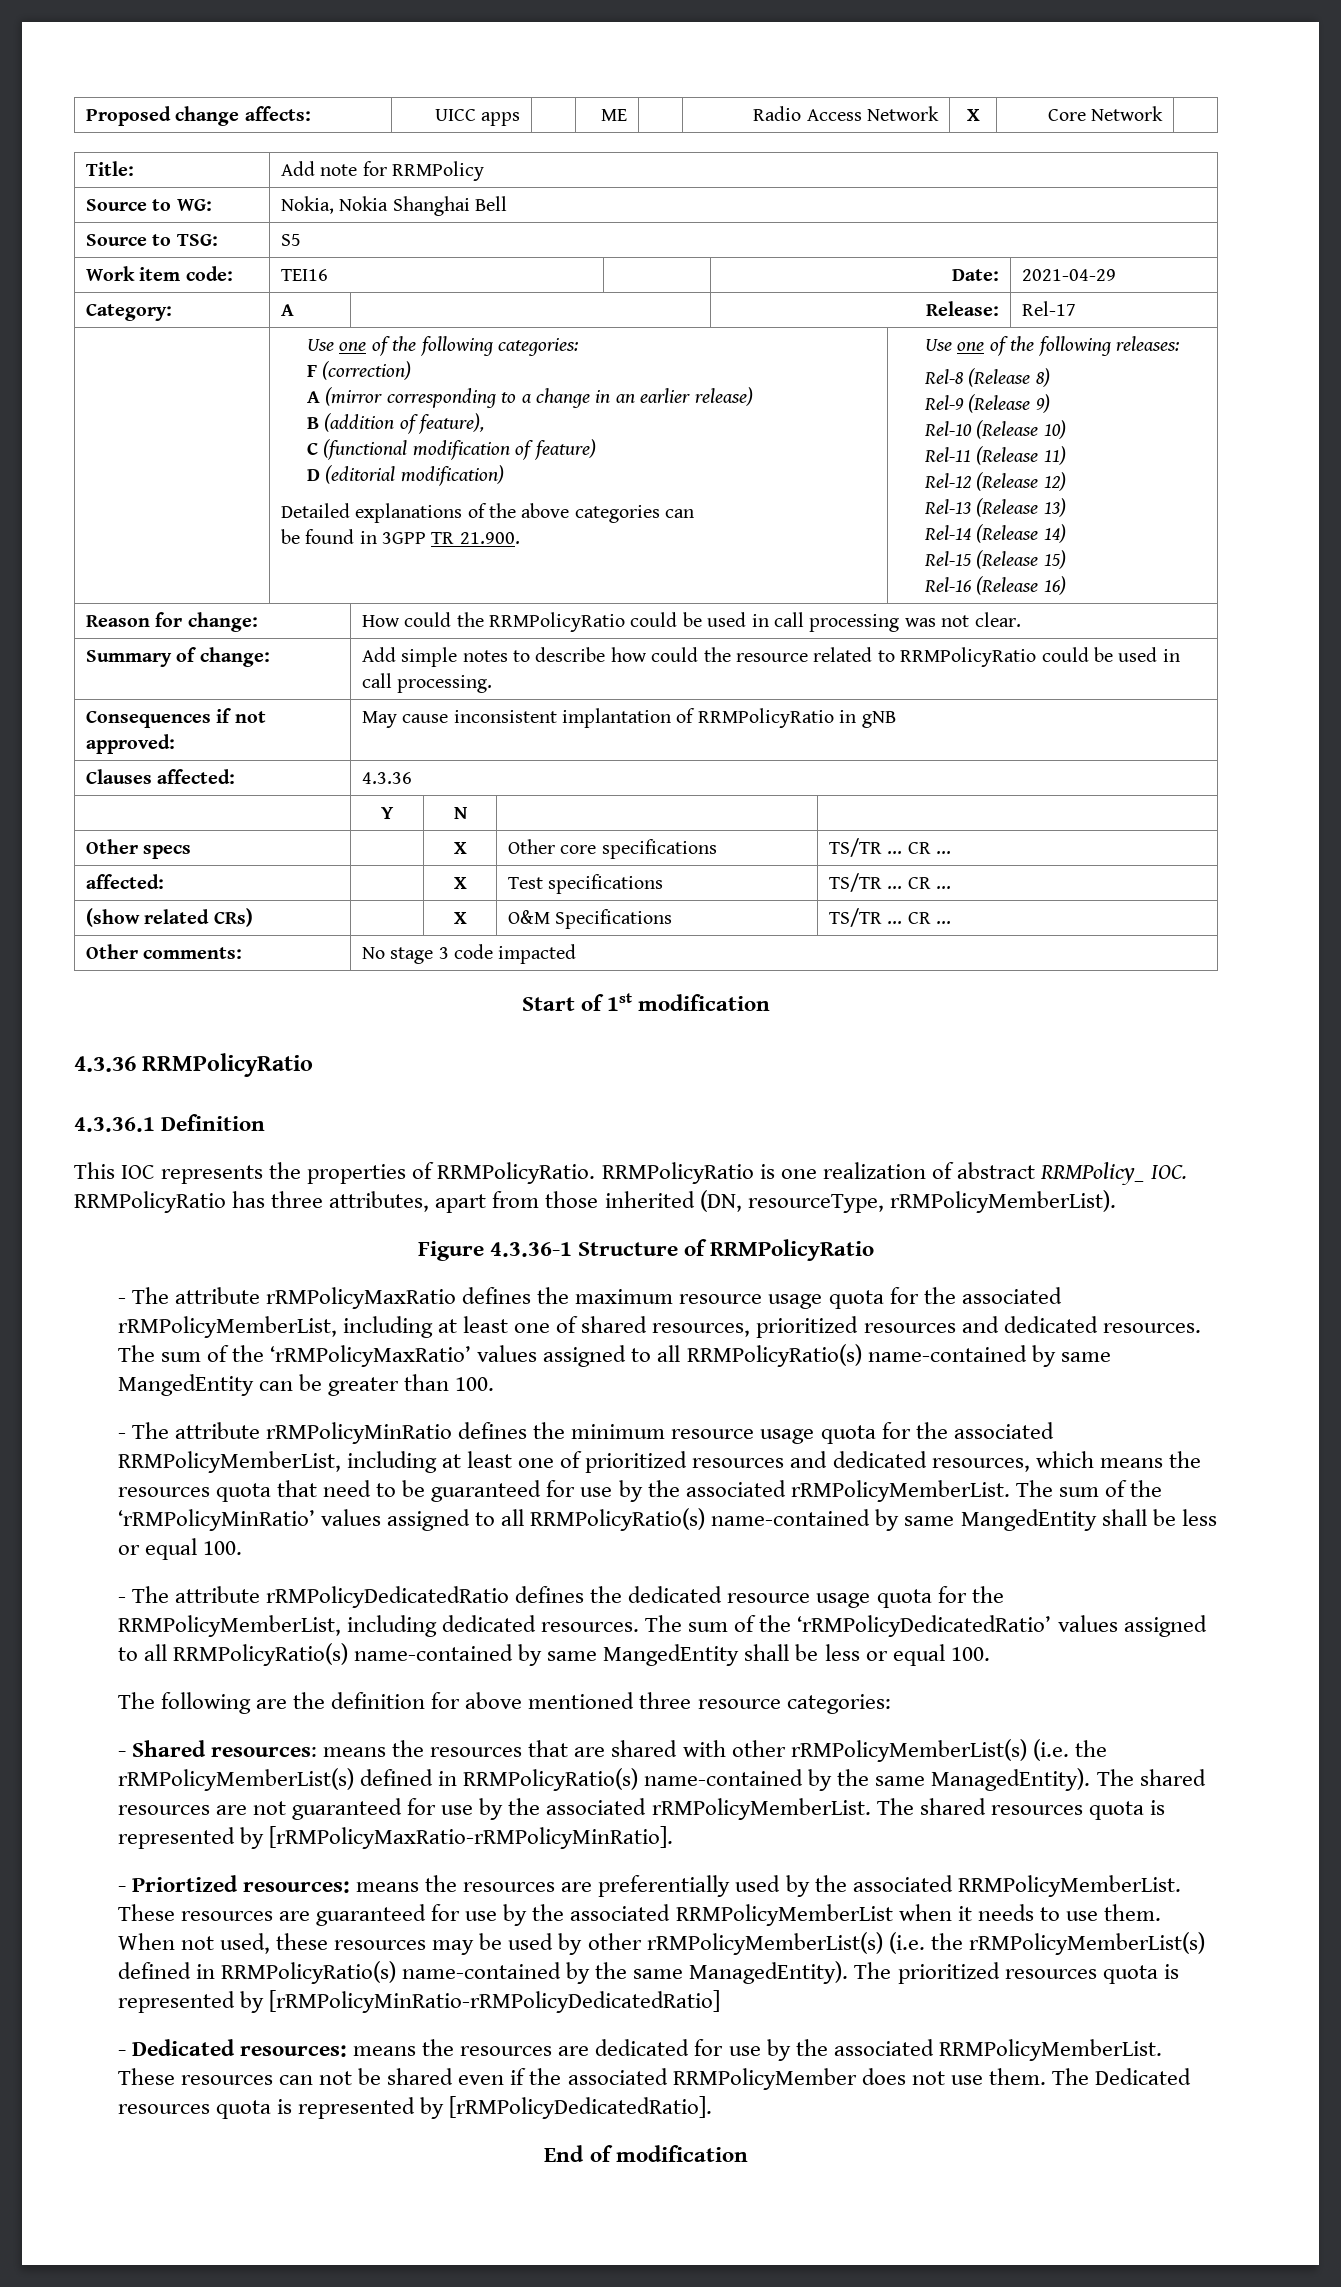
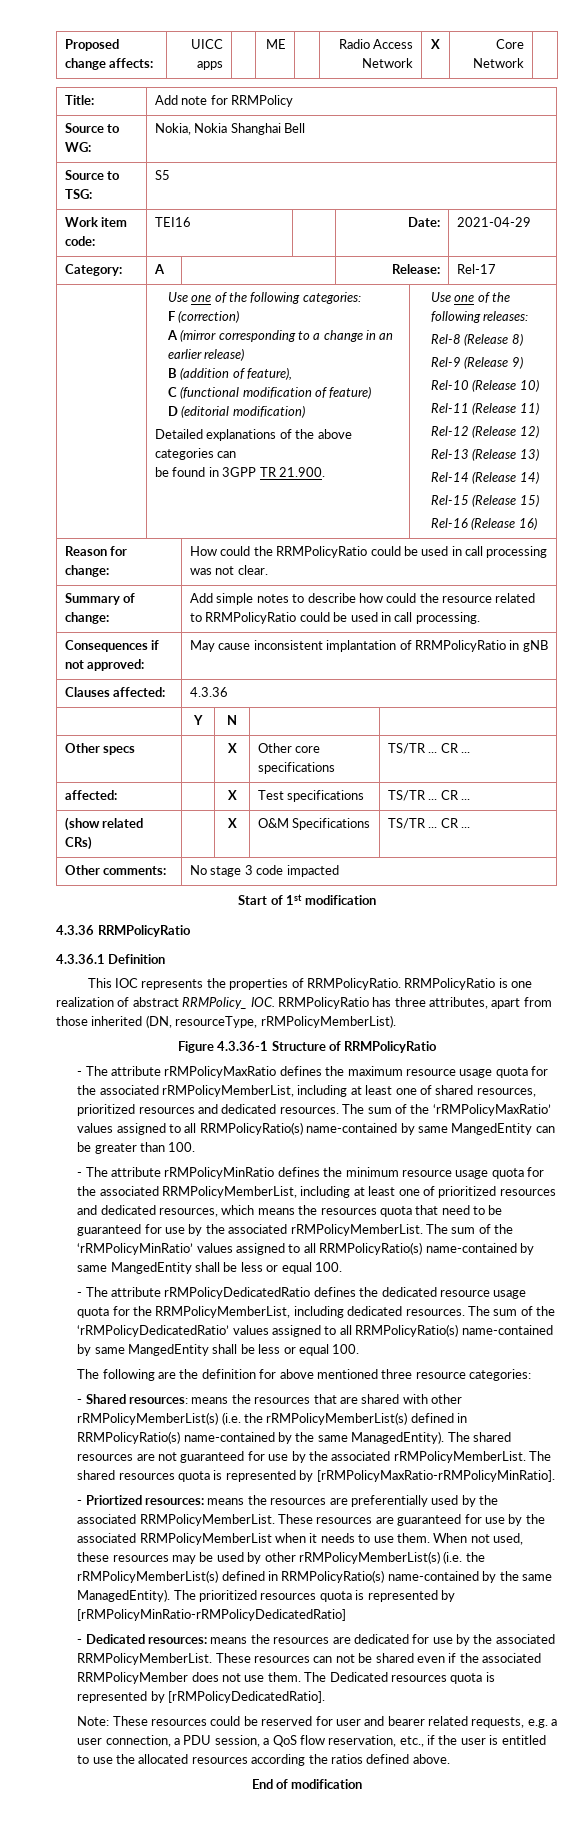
(713, 2107) none -> [77,1716,558,1728] [77,1735,546,1747] [77,1754,450,1766] // Note: These resources could be reserved for user and bearer related requests, e.g. a user connection, a PDU session, a QoS flow reservation, etc., if the user is entitled to use the allocated resources according the ratios defined above.

